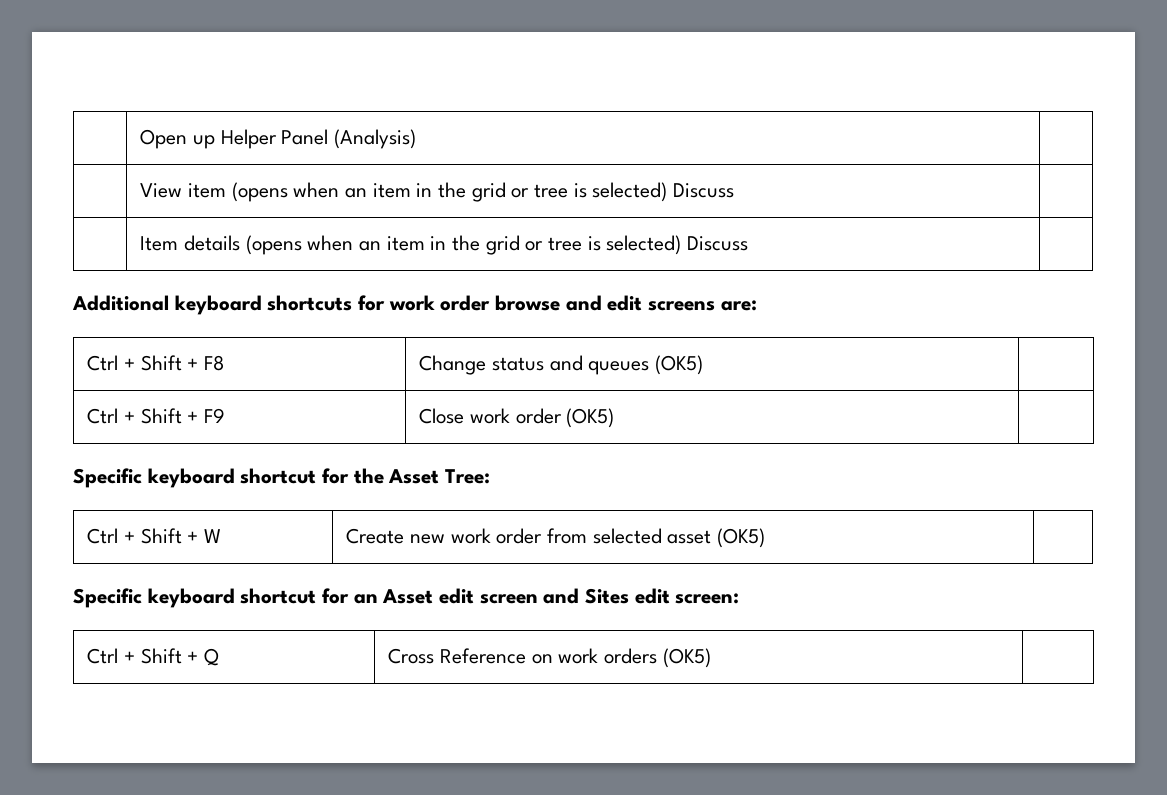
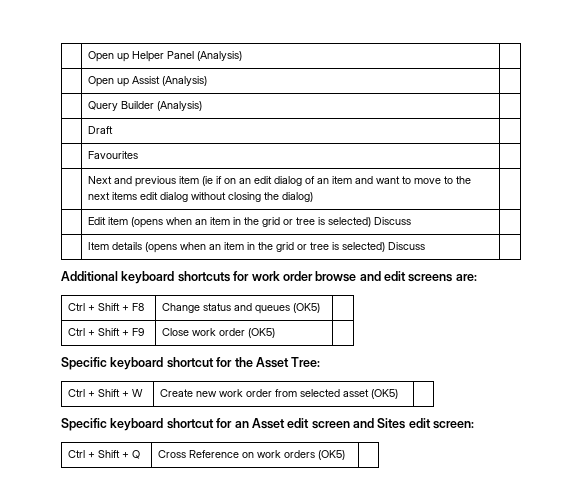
[140,183,183,198] View -> [88,76,208,87] [88,101,203,111] [88,126,114,134] [88,151,139,159] [88,176,472,187] [88,192,314,202] [88,217,107,225] Open up Assist (Analysis) | // | Query Builder (Analysis) | // | Draft | // | Favourites | // | Next and previous item (ie if on an edit dialog of an item and want to move to the next items edit dialog without closing the dialog) | // | Edit

